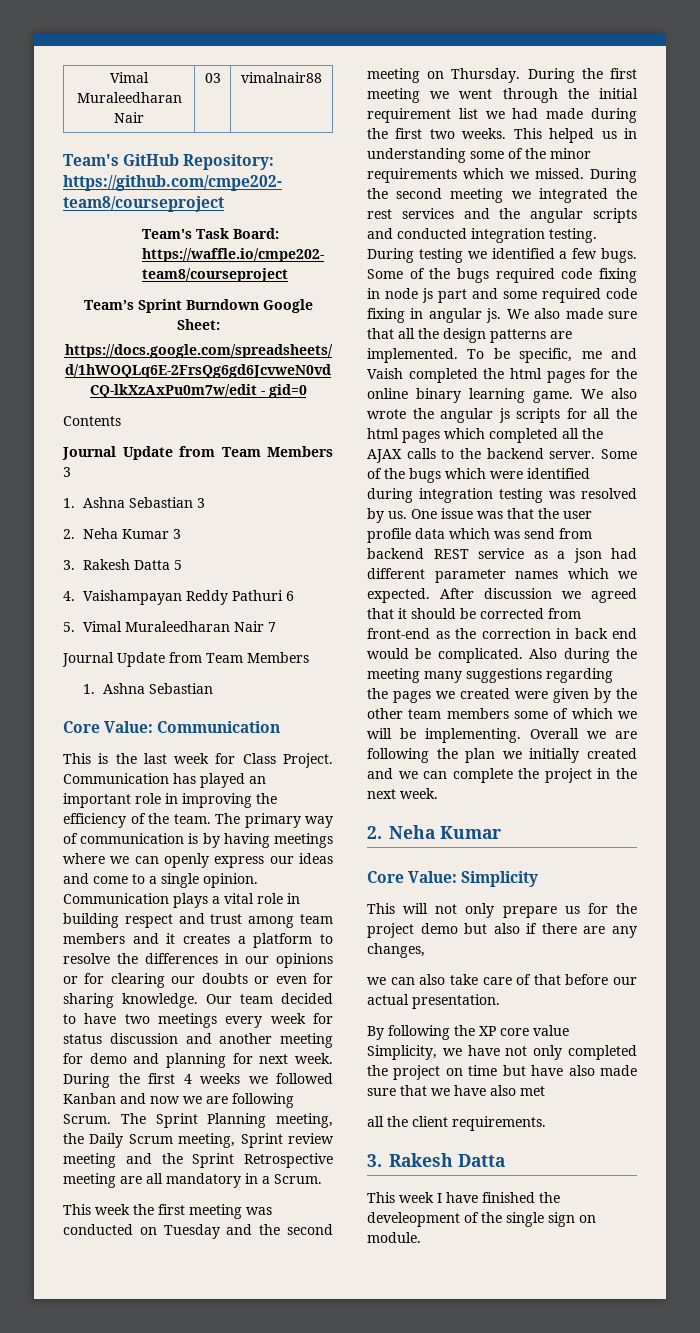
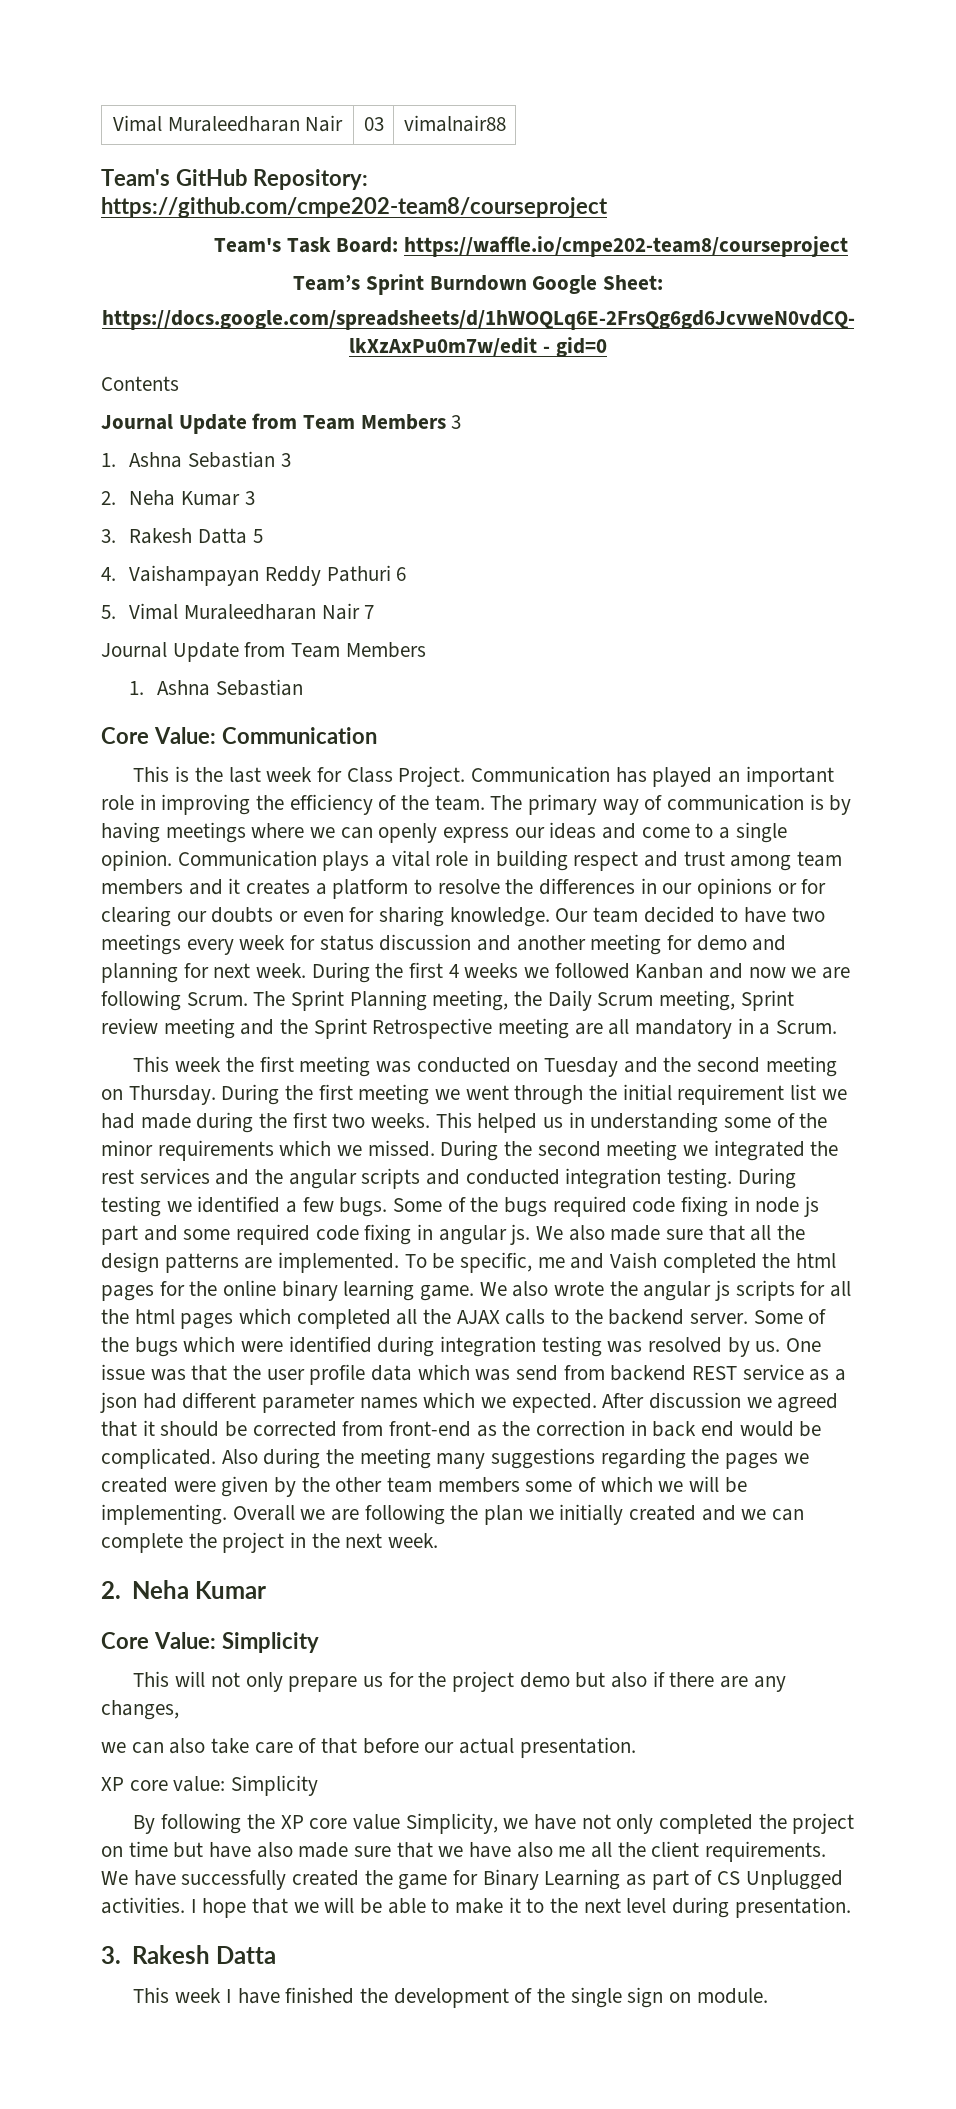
(500, 1001) none -> [101,1775,319,1796] // XP core value: Simplicity
[520,1086,545,1096] met // -> [558,1846,586,1857] me
(546, 1123) none -> [101,1869,843,1890] [101,1897,851,1918] We have successfully created the game for Binary Learning as part of CS Unplugged activities. I hope that we will be able to make it to the next level during presentation.
[367,1212,460,1227] develeopment -> [393,1988,509,2008] development

